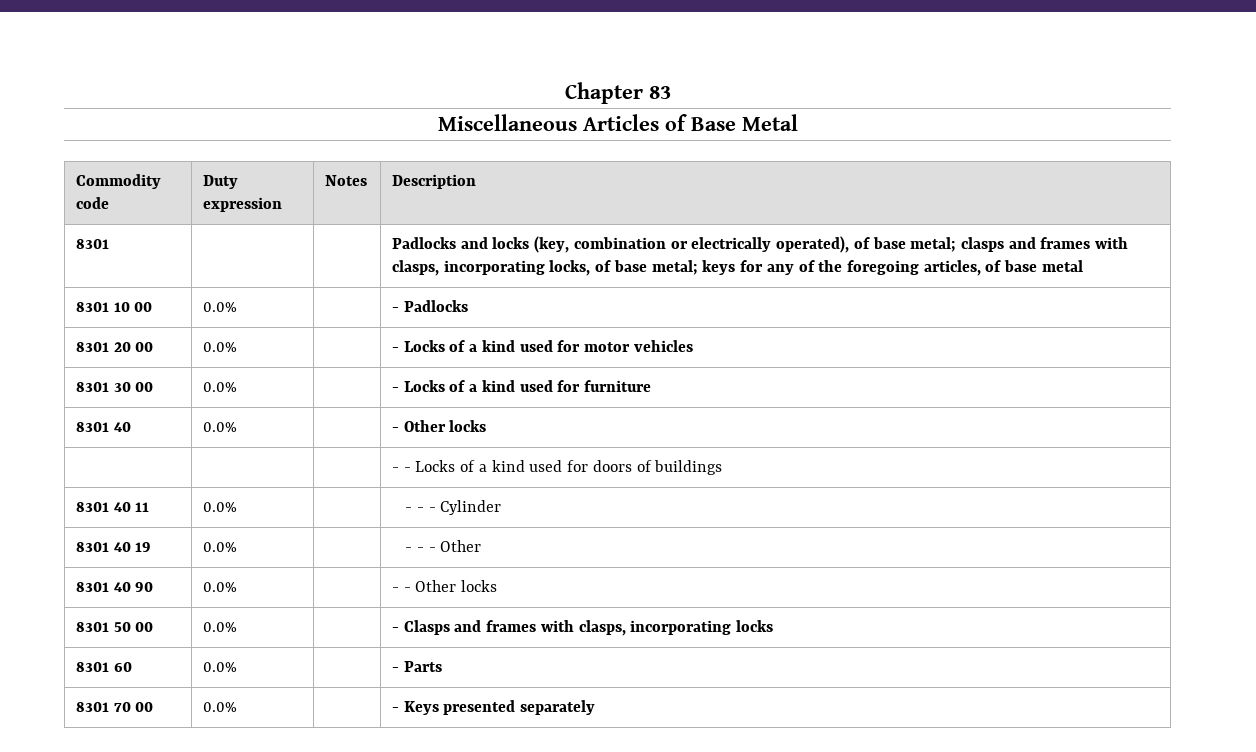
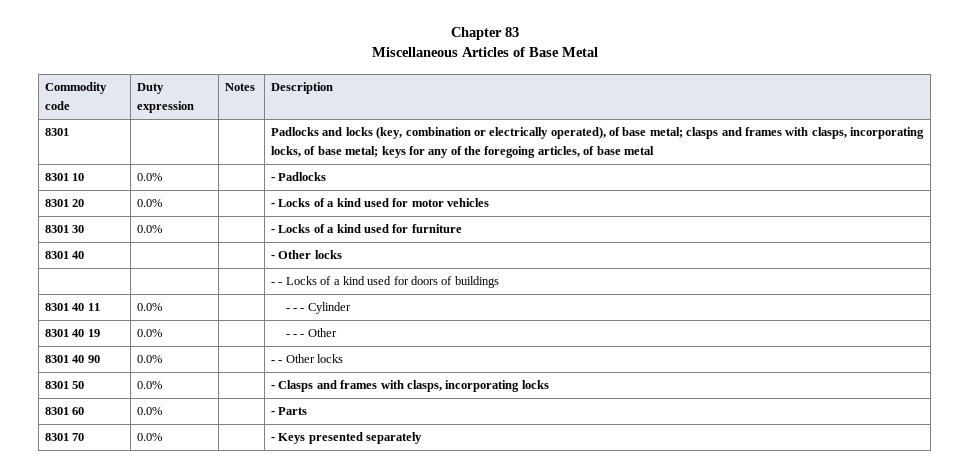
[134,302,153,312] 00 -> (85, 177) none
[135,342,154,352] 00 -> (85, 203) none
[135,382,154,392] 00 -> (85, 229) none
[202,422,237,432] 0.0% -> (85, 255) none
[135,622,154,632] 00 -> (85, 385) none
[135,702,154,712] 00 -> (85, 437) none

